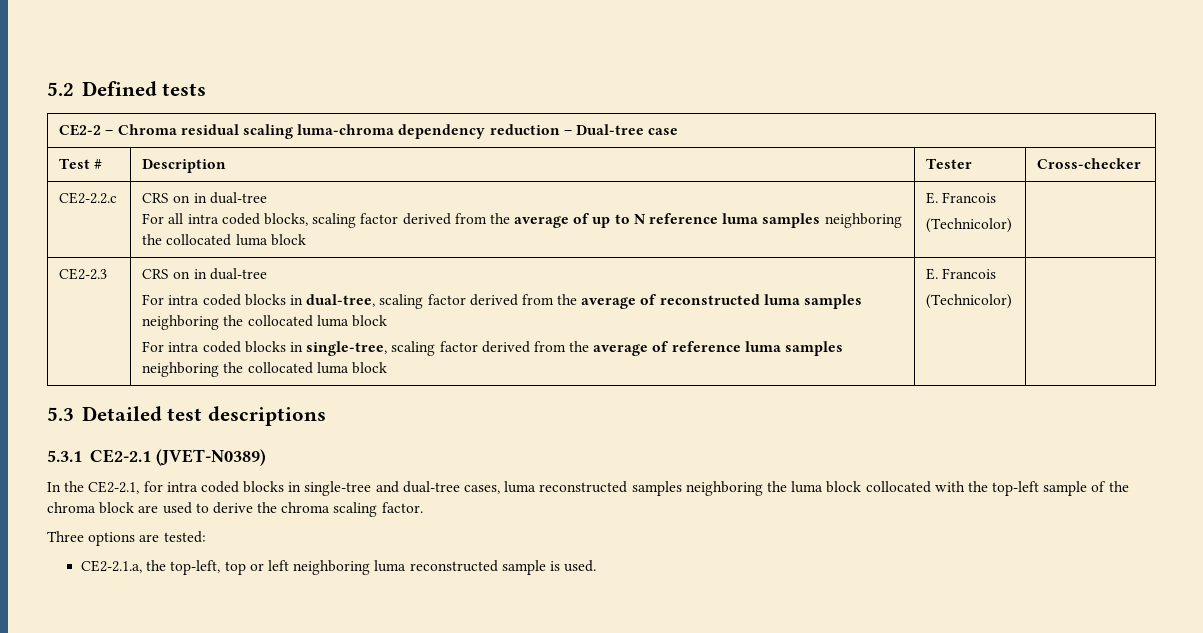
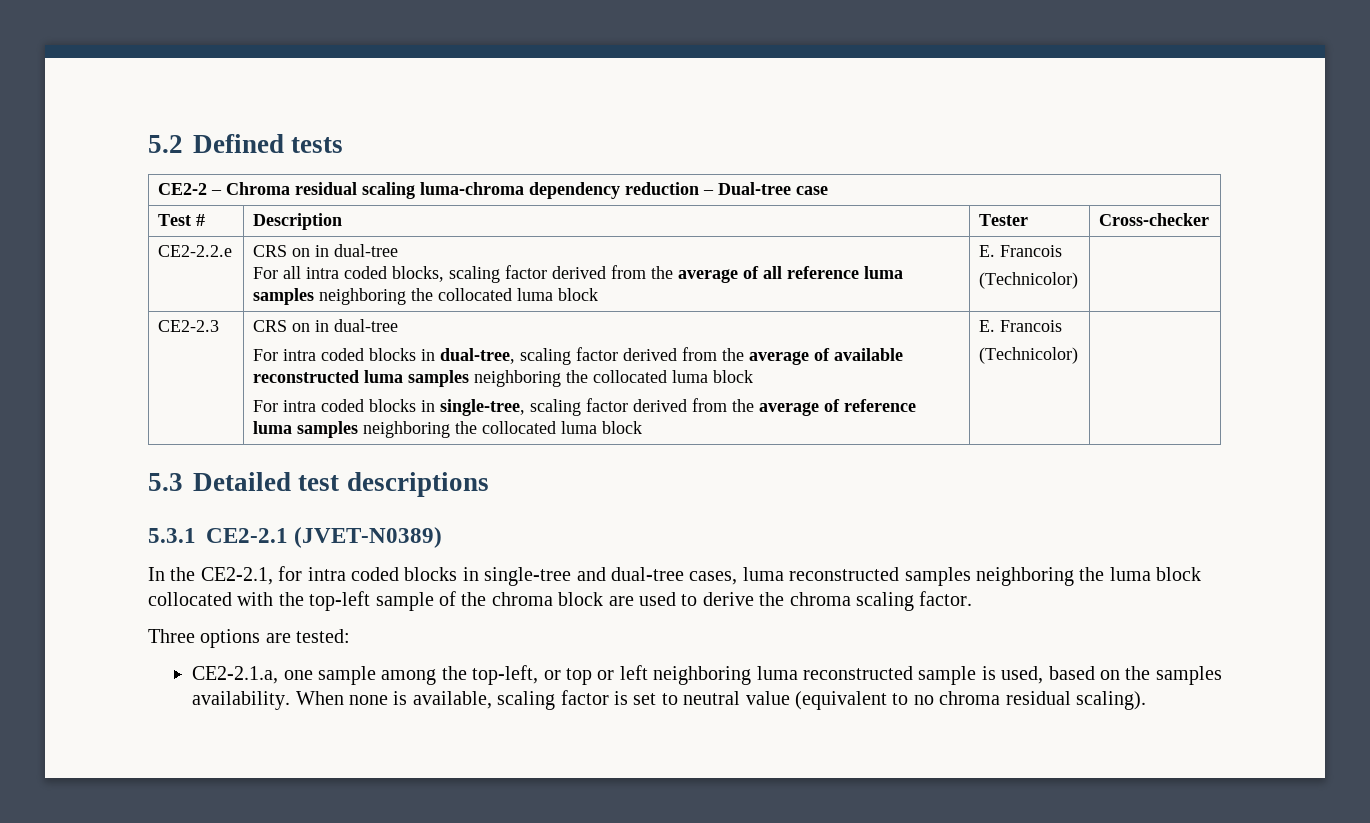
[59,192,118,204] CE2-2.2.c -> [158,245,233,257] CE2-2.2.e
[592,214,646,228] up to N -> [763,266,783,279] all
(657, 299) none -> [834,348,904,361] available
(143, 566) none -> [283,666,437,685] one sample among
(221, 567) none -> [543,670,561,680] or
[564,560,597,572] used. -> [1001,666,1222,685] [192,690,1146,710] used, based on the samples availability. When none is available, scaling factor is set to neutral value (equivalent to no chroma residual scaling).

